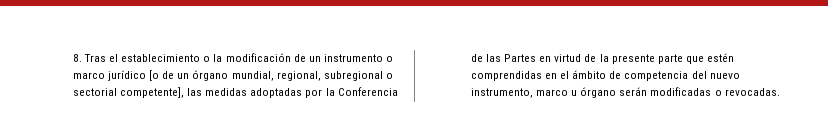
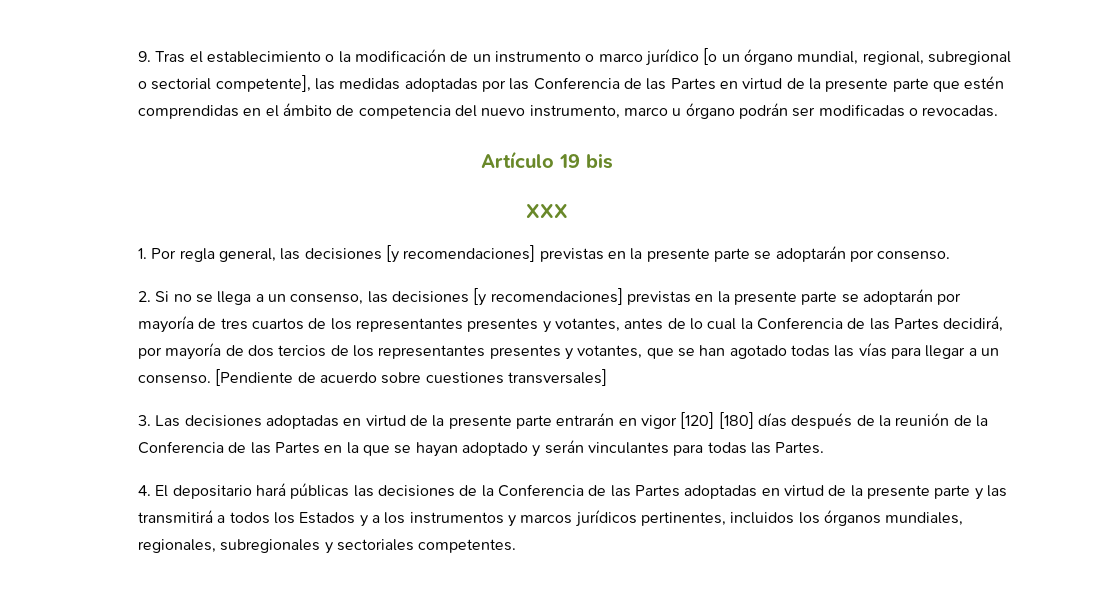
[72,54,82,62] 8. -> [138,51,152,62] 9.
[162,71,175,79] de -> (718, 56) none
[325,88,335,96] la -> [509,78,530,90] las
[619,87,648,96] serán -> [738,103,816,119] podrán ser
(780, 92) none -> [481,151,613,169] [526,204,568,218] [138,245,951,263] [138,288,962,306] [138,316,1004,333] [138,343,999,360] [138,369,608,386] [138,412,988,429] [138,440,825,457] [138,483,1007,500] [138,510,964,527] [138,539,517,554] // Artículo 19 bis // XXX // 1. Por regla general, las decisiones [y recomendaciones] previstas en la presente parte se adoptarán por consenso. // 2. Si no se llega a un consenso, las decisiones [y recomendaciones] previstas en la presente parte se adoptarán por mayoría de tres cuartos de los representantes presentes y votantes, antes de lo cual la Conferencia de las Partes decidirá, por mayoría de dos tercios de los representantes presentes y votantes, que se han agotado todas las vías para llegar a un consenso. [Pendiente de acuerdo sobre cuestiones transversales] // 3. Las decisiones adoptadas en virtud de la presente parte entrarán en vigor [120] [180] días después de la reunión de la Conferencia de las Partes en la que se hayan adoptado y serán vinculantes para todas las Partes. // 4. El depositario hará públicas las decisiones de la Conferencia de las Partes adoptadas en virtud de la presente parte y las transmitirá a todos los Estados y a los instrumentos y marcos jurídicos pertinentes, incluidos los órganos mundiales, regionales, subregionales y sectoriales competentes.

